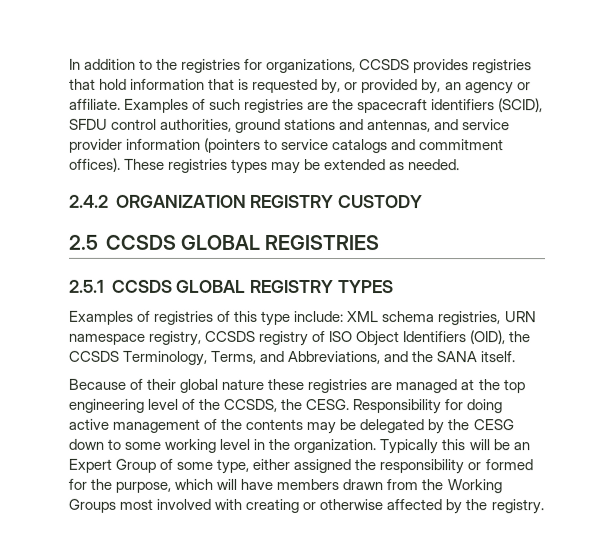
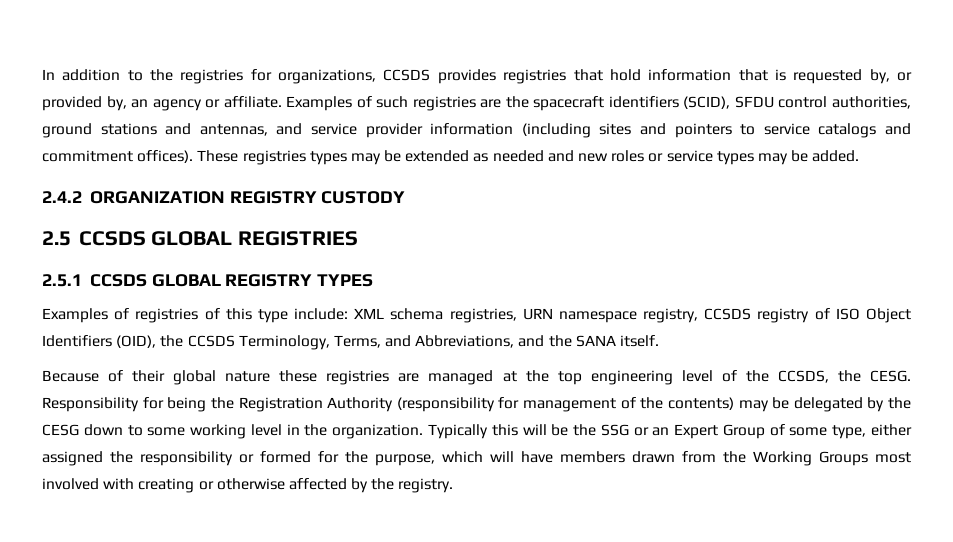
[204,137,262,153] (pointers -> [521,123,732,138] (including sites and pointers
[408,159,461,171] needed. -> [492,150,860,165] needed and new roles or service types may be added.
[466,399,503,414] [68,418,109,430] doing active -> [167,397,520,412] being the Registration Authority (responsibility for
[245,418,304,430] contents -> [667,397,734,410] contents)
(510, 445) none -> [573,424,649,436] the SSG or

